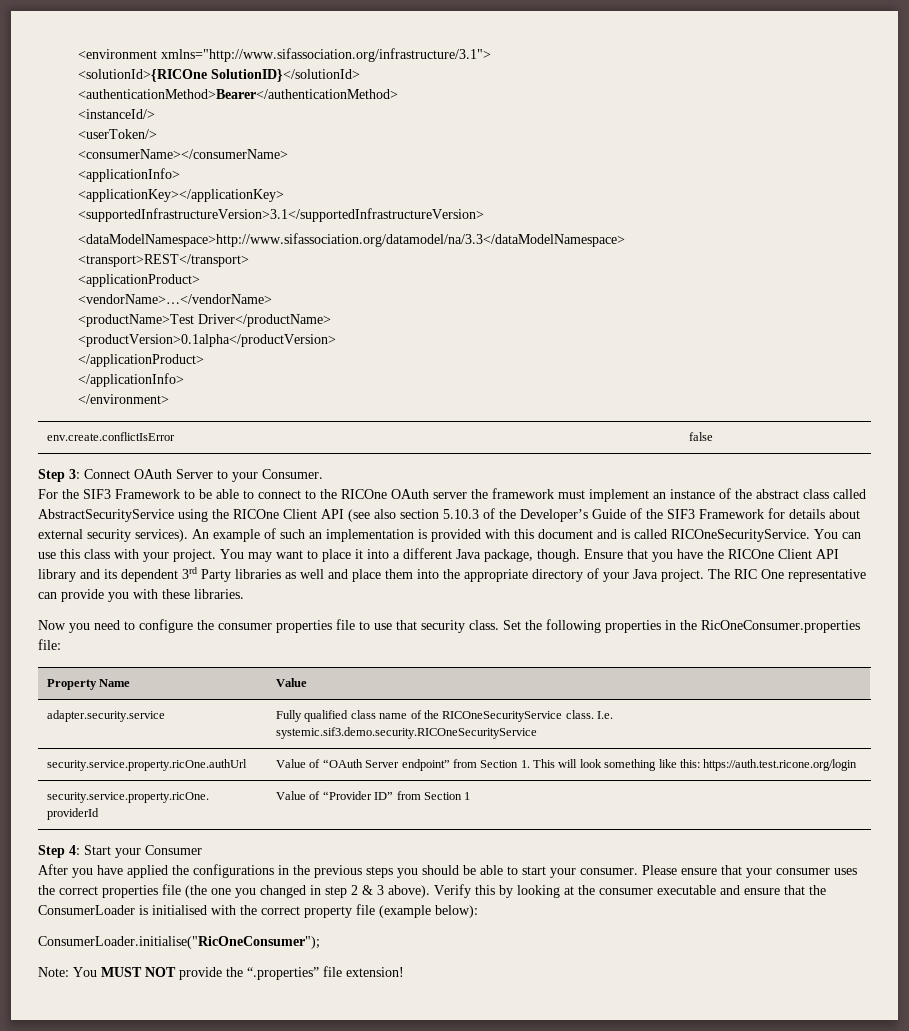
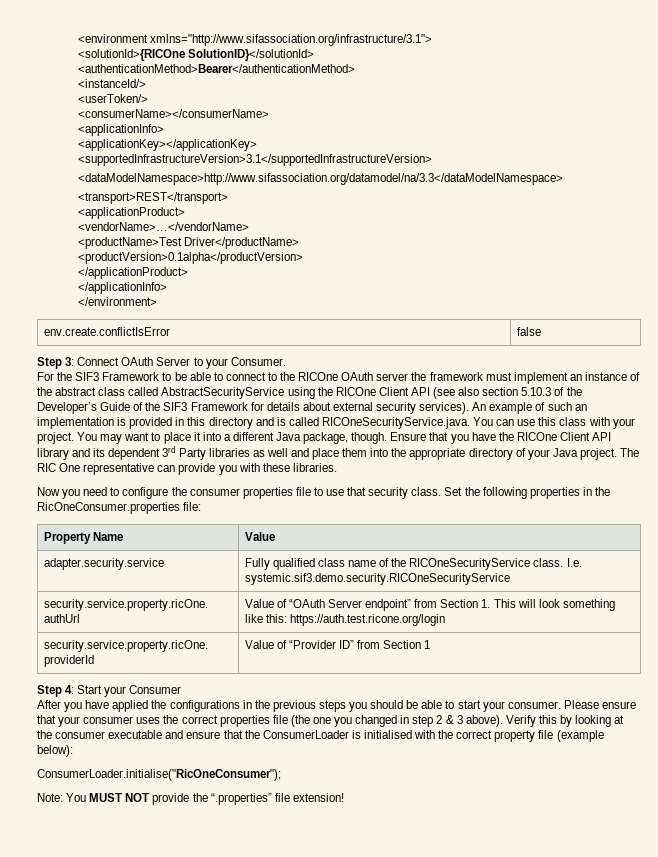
[485,529,593,539] with this document -> [175,417,253,429] in this directory
[671,529,810,542] RICOneSecurityService. -> [321,417,470,429] RICOneSecurityService.java.

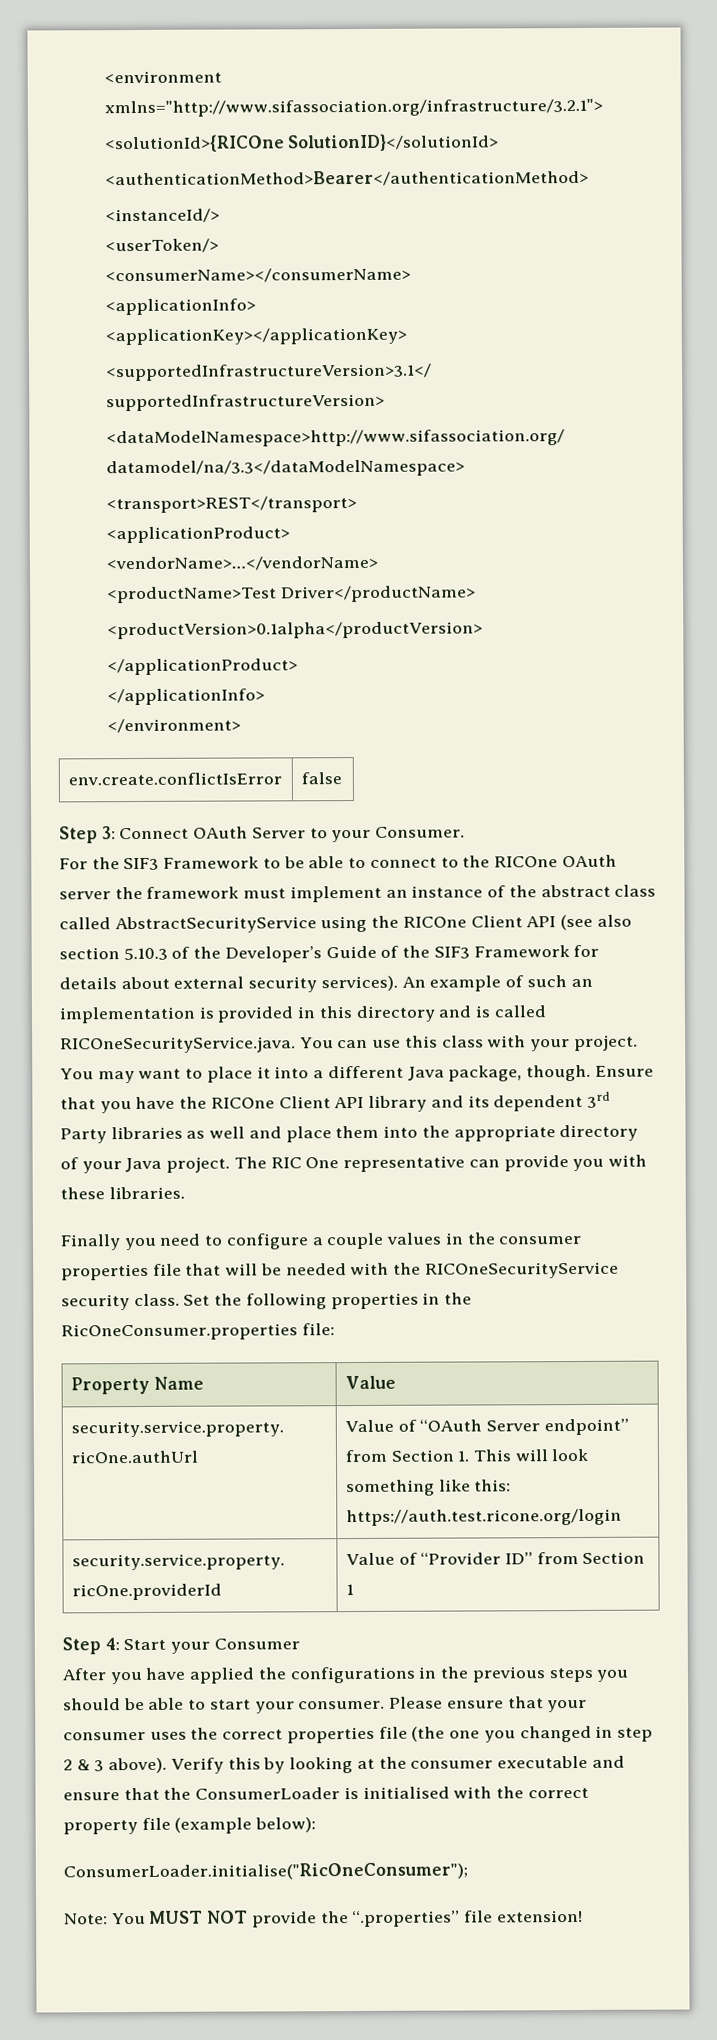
[150,34,433,46] xmlns="http://www.sifassociation.org/infrastructure/3.1"> -> [103,98,604,118] xmlns="http://www.sifassociation.org/infrastructure/3.2.1">
[37,487,60,496] Now -> [60,1234,121,1251] Finally
[171,487,367,499] the consumer properties file to use that -> [311,1232,583,1250] [61,1261,619,1281] a couple values in the consumer properties file that will be needed with the RICOneSecurityService
[43,558,164,570] [244,558,582,570] [244,573,510,585] // adapter.security.service | Fully qualified class name of the RICOneSecurityService class. I.e. systemic.sif3.demo.security.RICOneSecurityService -> (396, 1382) none

